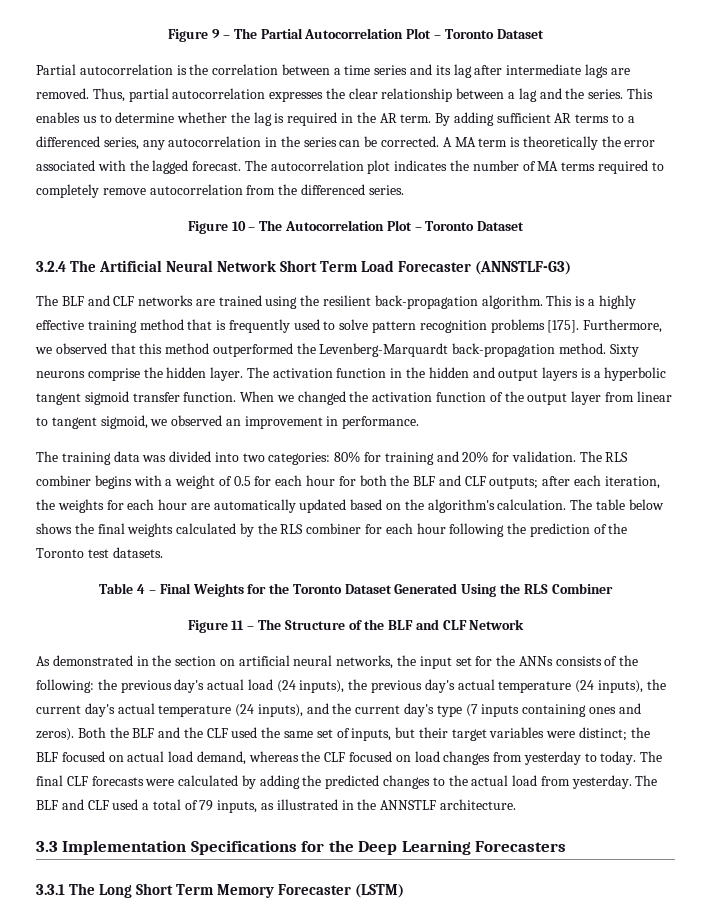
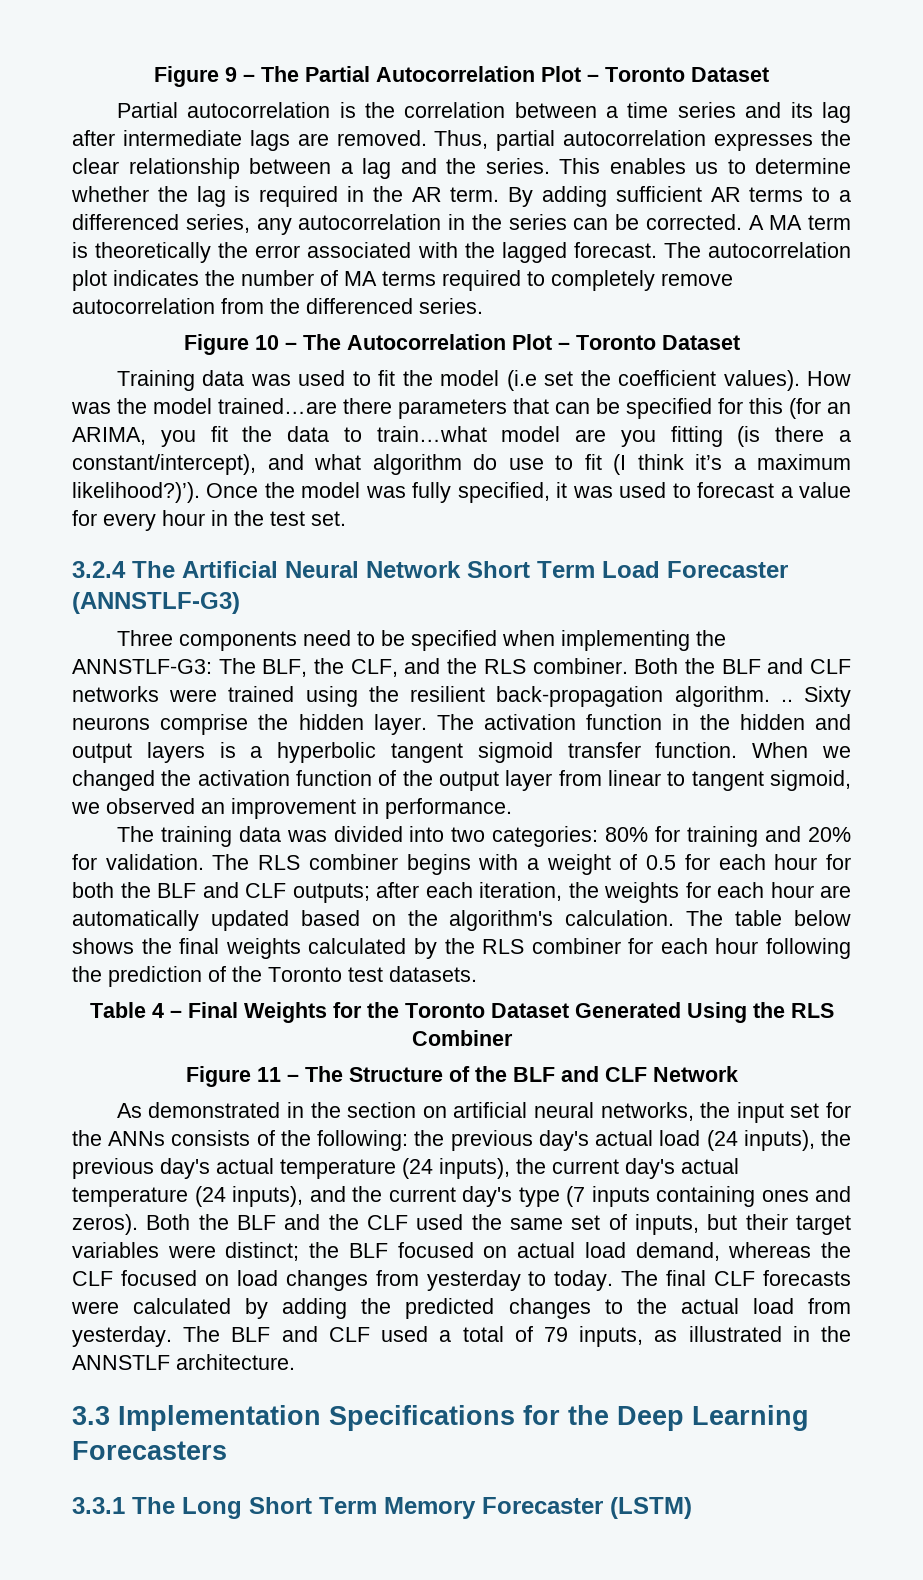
(525, 226) none -> [116,370,851,391] [71,398,851,419] [72,426,851,447] [72,454,851,475] [72,482,851,503] [72,510,346,531] // Training data was used to fit the model (i.e set the coefficient values). How was the model trained…are there parameters that can be specified for this (for an ARIMA, you fit the data to train…what model are you fitting (is there a constant/intercept), and what algorithm do use to fit (I think it’s a maximum likelihood?)’). Once the model was fully specified, it was used to forecast a value for every hour in the test set.
[36,295,58,306] The -> [116,630,726,651] [72,658,715,677] Three components need to be specified when implementing the ANNSTLF-G3: The BLF, the CLF, and the RLS combiner. Both the
[195,299,215,306] are -> [169,689,218,702] were
[546,295,636,309] [36,319,663,333] [35,343,607,357] This is a highly effective training method that is frequently used to solve pattern recognition problems [175]. Furthermore, we observed that this method outperformed the Levenberg-Marquardt back-propagation method. -> [780,699,793,702] ..

